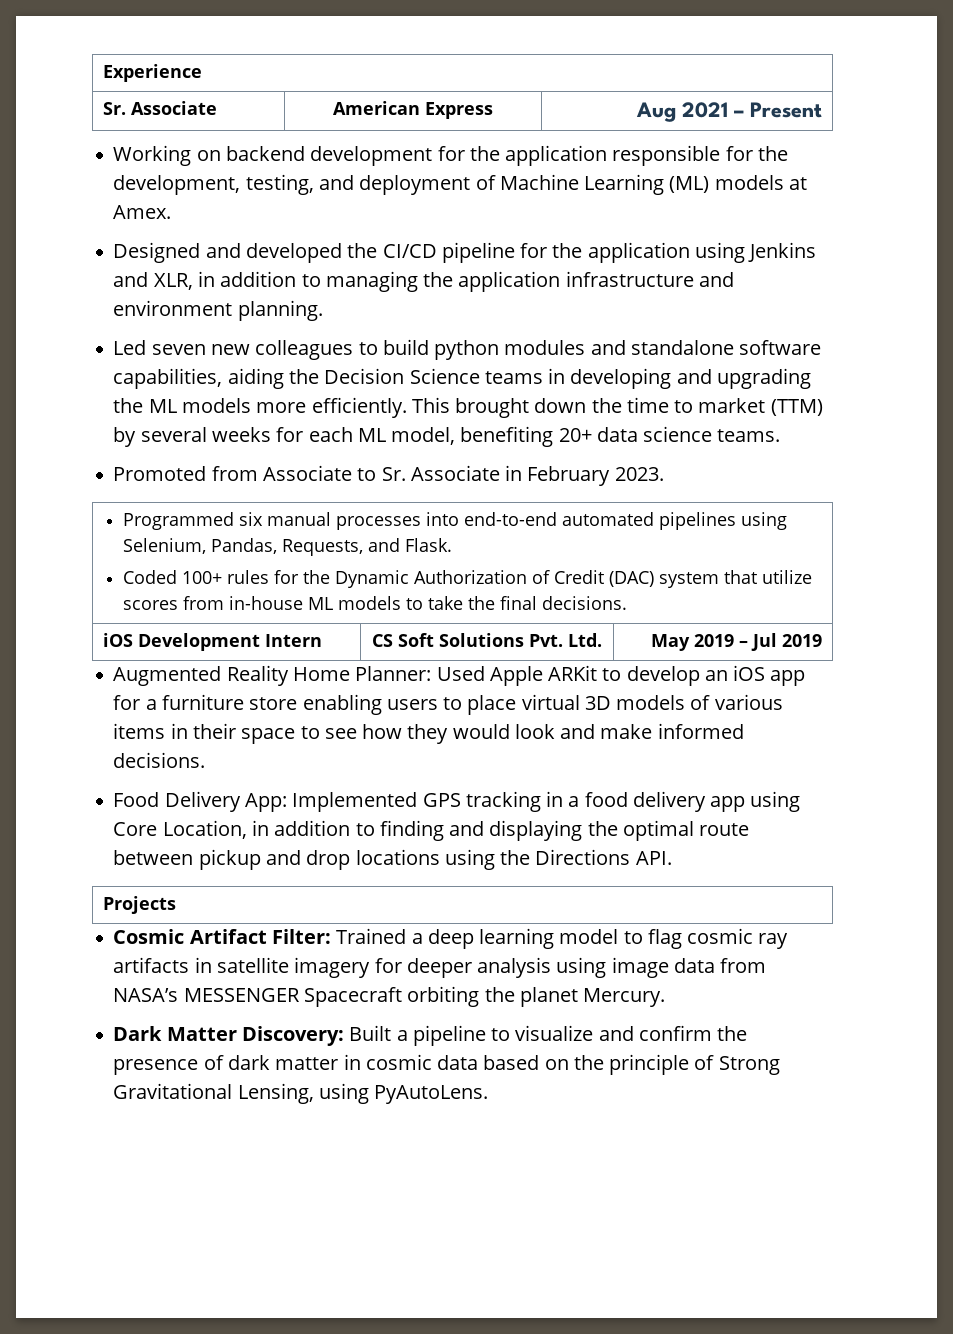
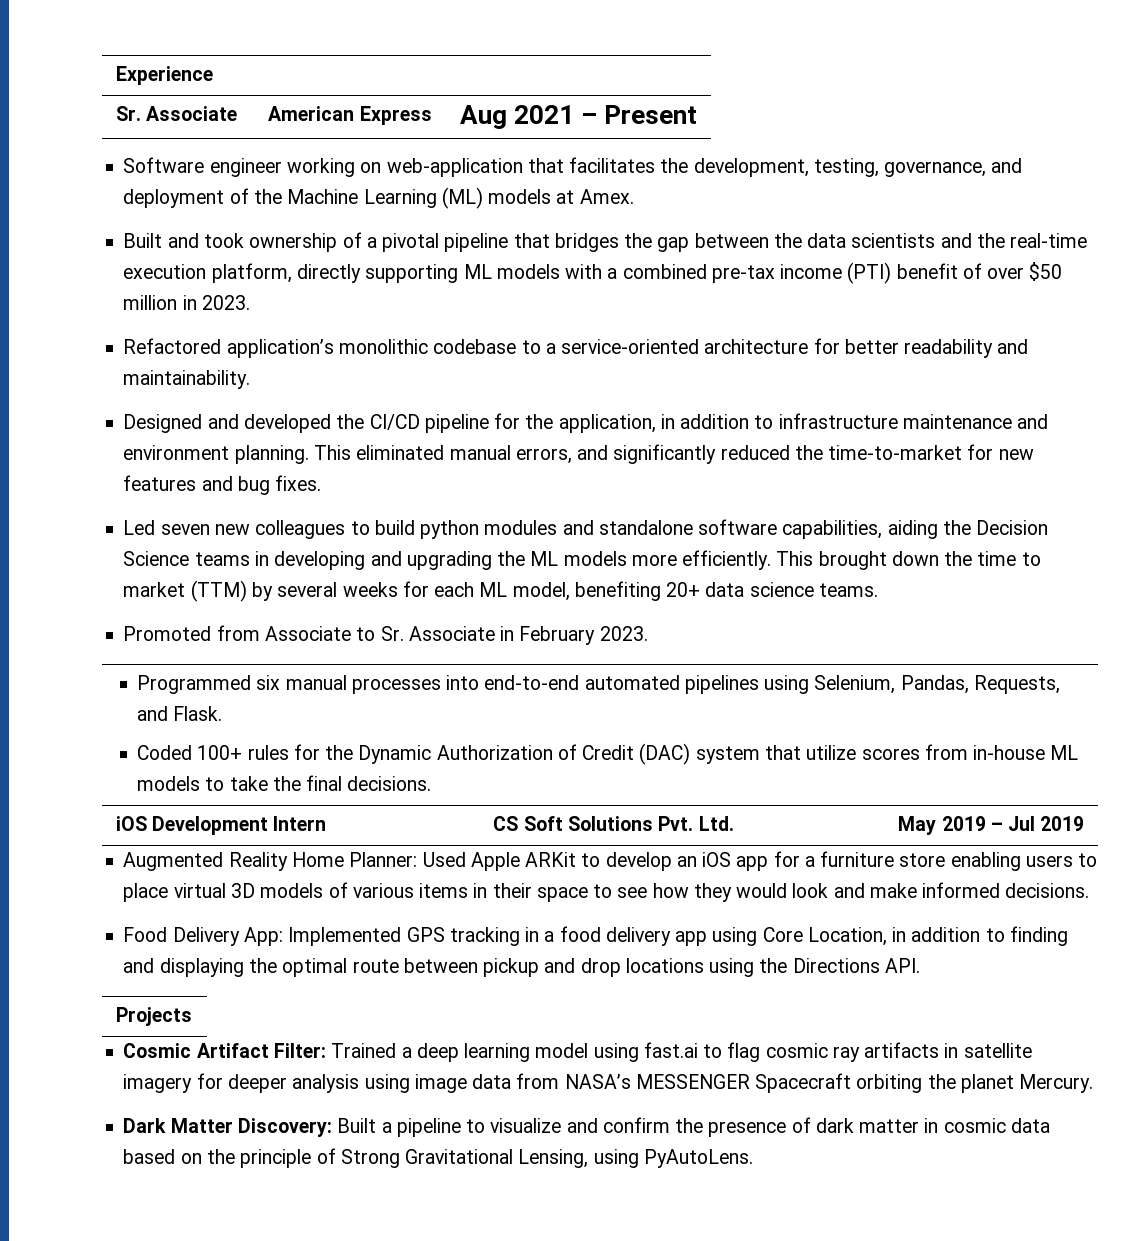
[113,145,753,166] Working on backend development for the application responsible for -> [123,157,656,177] Software engineer working on web-application that facilitates
(314, 184) none -> [884,161,987,177] governance,
(496, 182) none -> [253,189,282,204] the
(172, 212) none -> [123,232,1088,252] [123,262,1063,284] [123,295,250,310] [123,338,1029,358] [123,370,251,389] // Built and took ownership of a pivotal pipeline that bridges the gap between the data scientists and the real-time execution platform, directly supporting ML models with a combined pre-tax income (PTI) benefit of over $50 million in 2023. // Refactored application’s monolithic codebase to a service-oriented architecture for better readability and maintainability.
[587,242,817,263] [113,271,734,292] [113,300,323,321] application using Jenkins and XLR, in addition to managing the application infrastructure and environment planning. -> [558,413,1049,433] [123,444,1034,464] [123,475,322,495] application, in addition to infrastructure maintenance and environment planning. This eliminated manual errors, and significantly reduced the time-to-market for new features and bug fixes.
(619, 936) none -> [593,1042,698,1062] using fast.ai

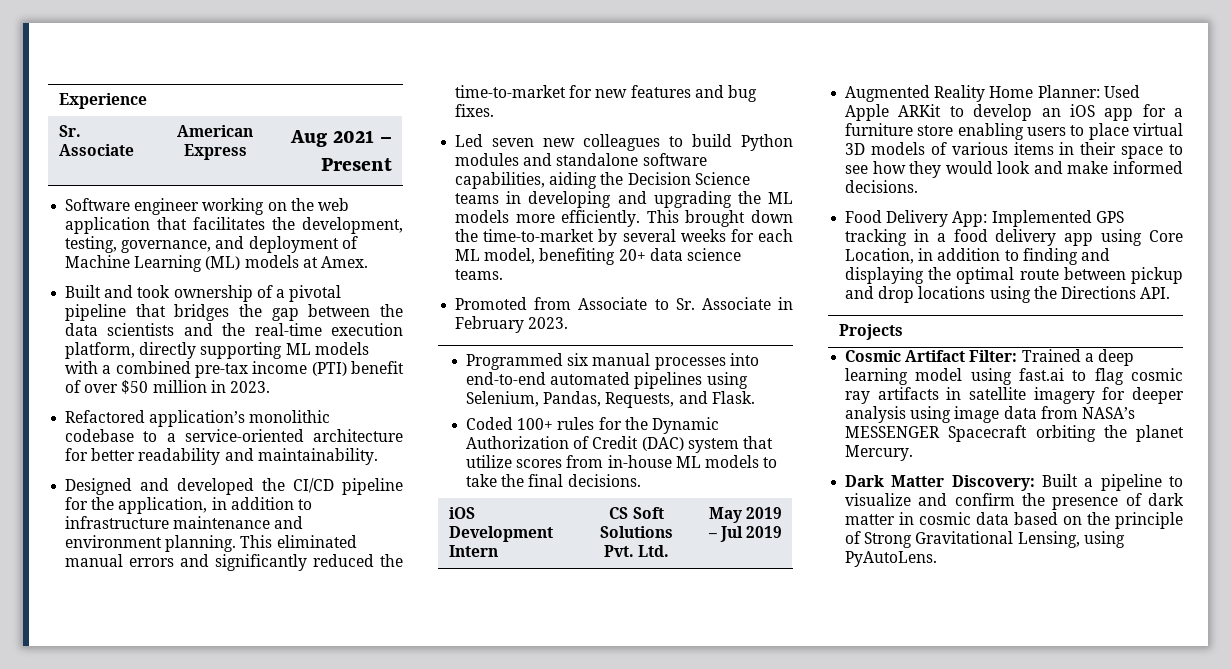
[386,158,523,177] web-application -> [290,198,349,211] [65,217,151,234] the web application
[253,189,282,204] the -> (358, 242) none
[515,448,572,464] errors, -> [129,558,175,567] errors
[420,520,480,539] python -> [741,134,793,151] Python
[977,551,1041,566] [123,580,247,602] time to market (TTM) -> [483,229,595,242] time-to-market

